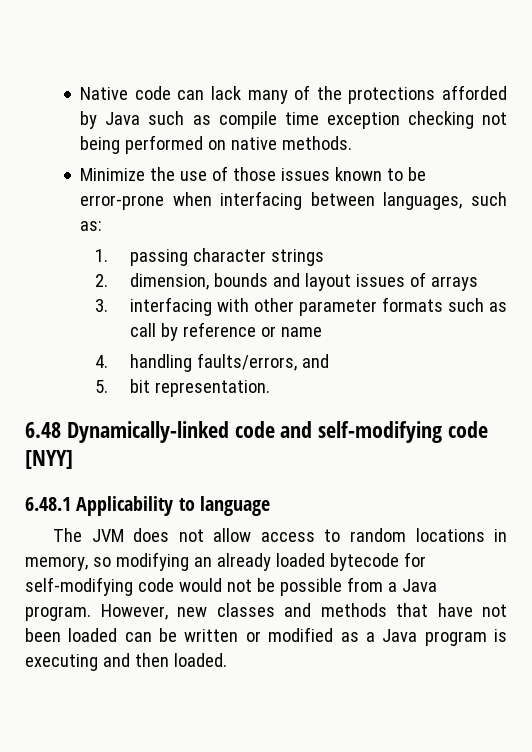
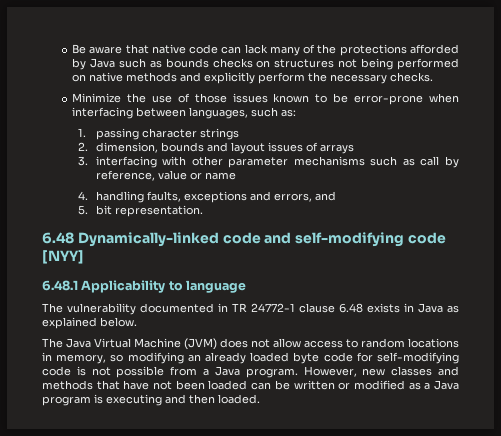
[80,87,129,100] Native -> [72,44,186,54] Be aware that native
[218,111,474,129] compile time exception checking -> [165,58,335,68] bounds checks on structures
[282,136,353,150] methods. -> [126,72,434,84] methods and explicitly perform the necessary checks.
[381,297,443,312] formats -> [293,156,365,166] mechanisms
[182,322,256,337] reference -> [95,170,187,181] reference, value
[196,353,297,371] faults/errors, -> [146,191,312,203] faults, exceptions and errors,
[91,529,124,542] JVM -> [67,303,459,315] [42,317,137,329] [42,338,217,350] vulnerability documented in TR 24772-1 clause 6.48 exists in Java as explained below. // The Java Virtual Machine (JVM)
[329,553,399,571] bytecode -> [293,352,353,364] byte code
[178,578,275,592] would not be -> [76,366,111,376] is not

